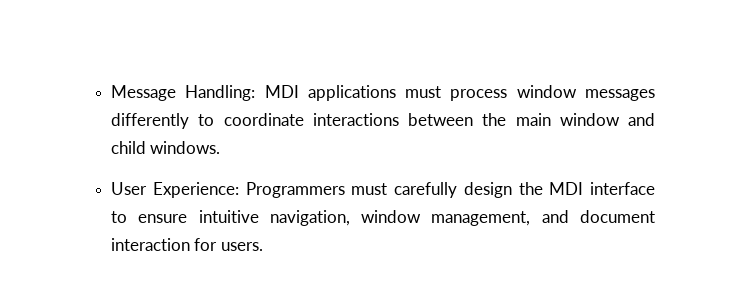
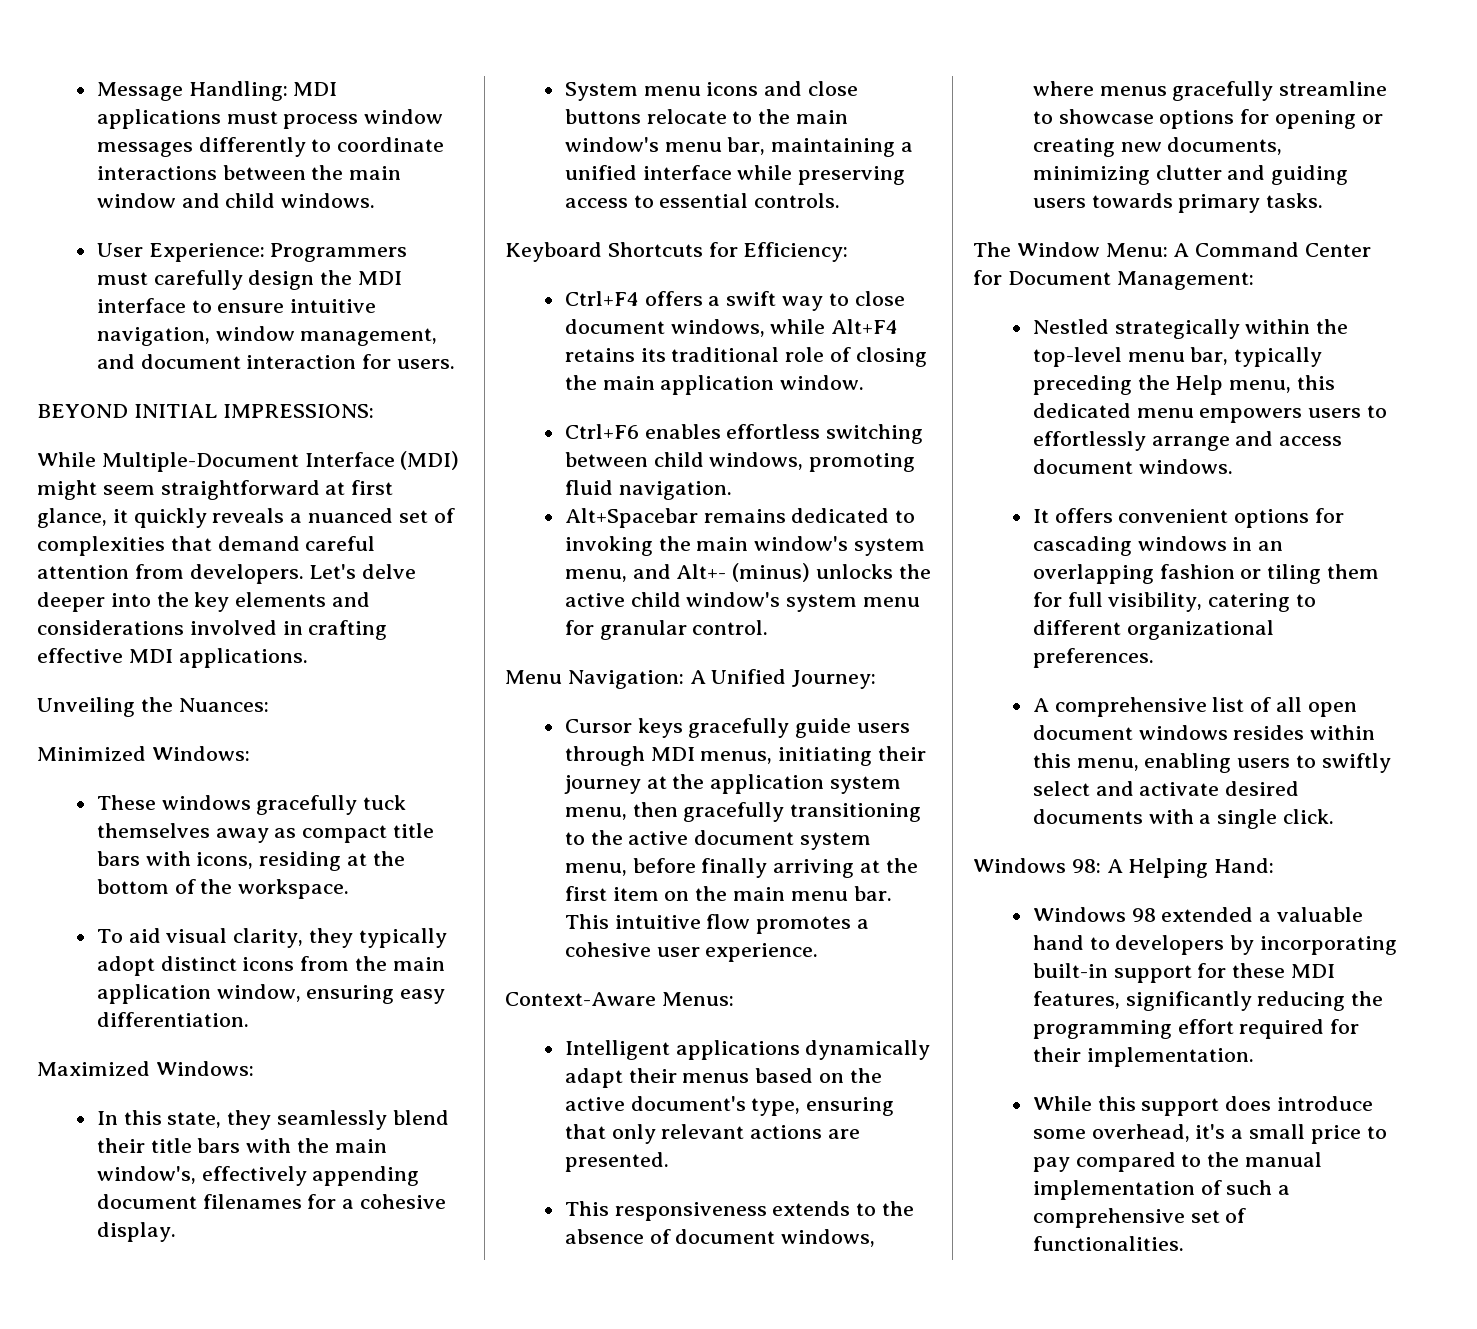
(263, 246) none -> [37,404,374,418] [37,451,460,472] [37,480,394,500] [37,508,455,528] [37,536,376,556] [37,564,417,584] [37,592,371,612] [37,620,388,640] [37,648,308,668] [37,697,269,717] [37,746,250,761] [96,795,407,815] [96,823,435,843] [96,851,405,871] [96,879,350,899] [96,928,447,948] [96,956,445,976] [96,984,446,1004] [96,1012,249,1027] [37,1061,254,1076] [96,1110,449,1130] [96,1138,387,1153] [96,1166,420,1186] [96,1194,447,1209] [96,1222,176,1242] [564,81,859,101] [564,109,849,124] [564,137,914,157] [564,165,906,185] [564,193,841,208] [505,242,849,262] [564,291,905,311] [564,319,899,337] [564,347,927,367] [564,375,865,395] [564,424,924,444] [564,452,916,472] [564,480,732,500] [564,508,916,528] [564,536,926,556] [564,563,931,582] [564,592,921,612] [564,620,769,640] [505,669,877,689] [564,718,911,738] [564,746,927,766] [563,774,902,794] [564,802,922,822] [564,830,872,850] [564,858,918,878] [564,886,892,901] [564,914,870,934] [564,942,819,962] [505,992,734,1006] [564,1040,931,1060] [564,1068,882,1088] [564,1096,895,1116] [564,1124,861,1144] [564,1152,669,1172] [564,1201,915,1221] [564,1229,876,1247] [1032,81,1388,101] [1032,109,1383,129] [1032,137,1283,157] [1032,165,1349,185] [1032,193,1324,213] [973,242,1372,257] [973,270,1254,290] [1032,319,1349,339] [1032,347,1323,367] [1032,375,1336,395] [1032,403,1388,423] [1032,431,1343,451] [1032,459,1233,474] [1032,508,1345,528] [1032,536,1284,556] [1032,564,1380,584] [1032,592,1317,612] [1032,620,1274,640] [1032,648,1154,668] [1032,697,1357,717] [1032,725,1376,740] [1032,753,1391,773] [1032,781,1300,796] [1032,809,1335,829] [973,858,1275,878] [1032,907,1364,922] [1032,935,1398,955] [1032,963,1336,983] [1032,991,1384,1011] [1032,1019,1360,1039] [1032,1047,1254,1067] [1032,1096,1374,1116] [1032,1124,1387,1144] [1032,1152,1323,1172] [1032,1180,1291,1200] [1032,1208,1247,1228] [1032,1236,1184,1251] // BEYOND INITIAL IMPRESSIONS: // While Multiple-Document Interface (MDI) might seem straightforward at first glance, it quickly reveals a nuanced set of complexities that demand careful attention from developers. Let's delve deeper into the key elements and considerations involved in crafting effective MDI applications. // Unveiling the Nuances: // Minimized Windows: // These windows gracefully tuck themselves away as compact title bars with icons, residing at the bottom of the workspace. // To aid visual clarity, they typically adopt distinct icons from the main application window, ensuring easy differentiation. // Maximized Windows: // In this state, they seamlessly blend their title bars with the main window's, effectively appending document filenames for a cohesive display. // System menu icons and close buttons relocate to the main window's menu bar, maintaining a unified interface while preserving access to essential controls. // Keyboard Shortcuts for Efficiency: // Ctrl+F4 offers a swift way to close document windows, while Alt+F4 retains its traditional role of closing the main application window. // Ctrl+F6 enables effortless switching between child windows, promoting fluid navigation. // Alt+Spacebar remains dedicated to invoking the main window's system menu, and Alt+- (minus) unlocks the active child window's system menu for granular control. // Menu Navigation: A Unified Journey: // Cursor keys gracefully guide users through MDI menus, initiating their journey at the application system menu, then gracefully transitioning to the active document system menu, before finally arriving at the first item on the main menu bar. This intuitive flow promotes a cohesive user experience. // Context-Aware Menus: // Intelligent applications dynamically adapt their menus based on the active document's type, ensuring that only relevant actions are presented. // This responsiveness extends to the absence of document windows, where menus gracefully streamline to showcase options for opening or creating new documents, minimizing clutter and guiding users towards primary tasks. // The Window Menu: A Command Center for Document Management: // Nestled strategically within the top-level menu bar, typically preceding the Help menu, this dedicated menu empowers users to effortlessly arrange and access document windows. // It offers convenient options for cascading windows in an overlapping fashion or tiling them for full visibility, catering to different organizational preferences. // A comprehensive list of all open document windows resides within this menu, enabling users to swiftly select and activate desired documents with a single click. // Windows 98: A Helping Hand: // Windows 98 extended a valuable hand to developers by incorporating built-in support for these MDI features, significantly reducing the programming effort required for their implementation. // While this support does introduce some overhead, it's a small price to pay compared to the manual implementation of such a comprehensive set of functionalities.

